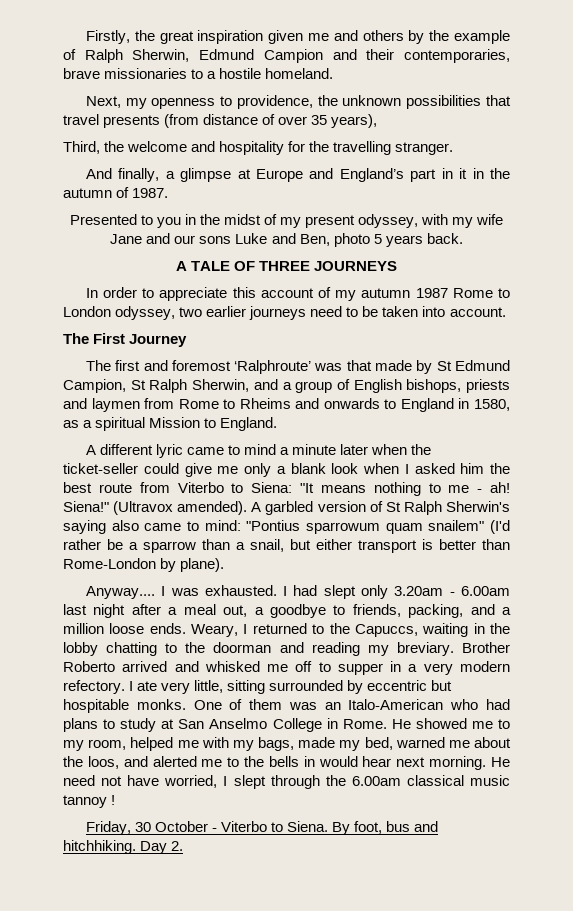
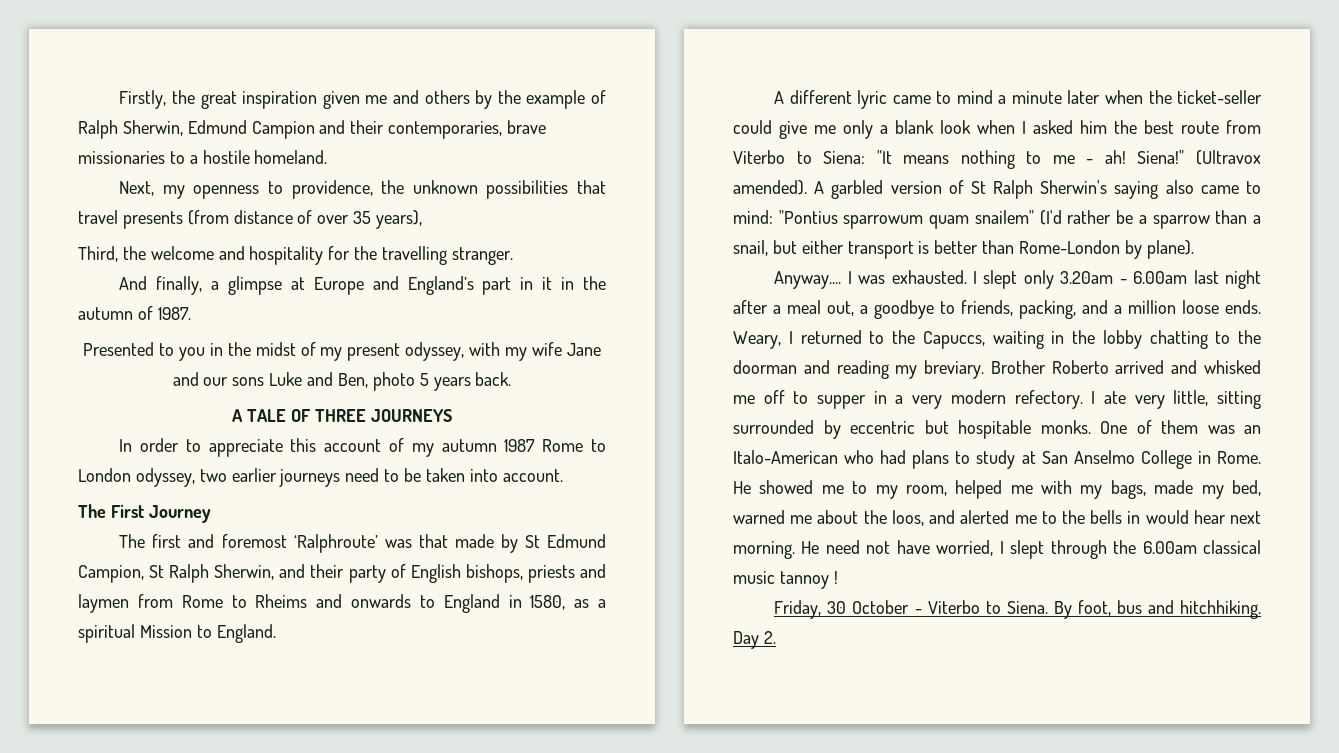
[282,381,333,393] a group -> [310,564,386,583] their party
[293,585,318,596] had -> (978, 277) none

